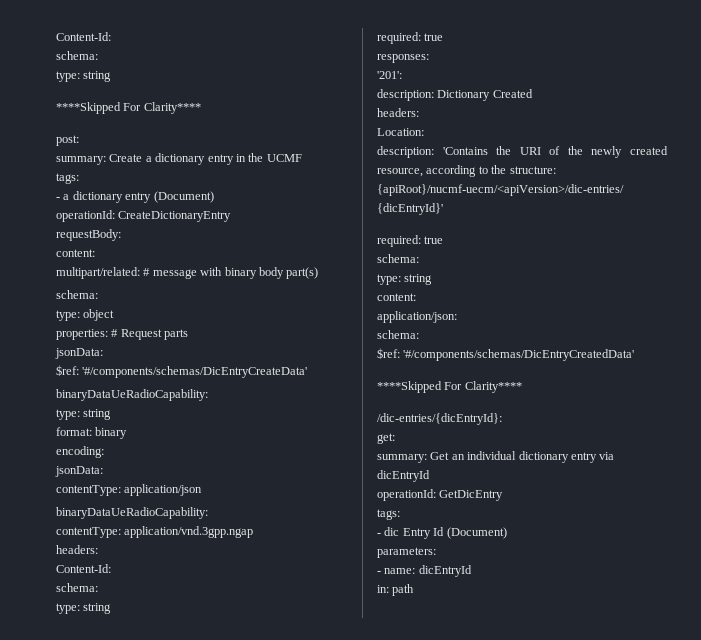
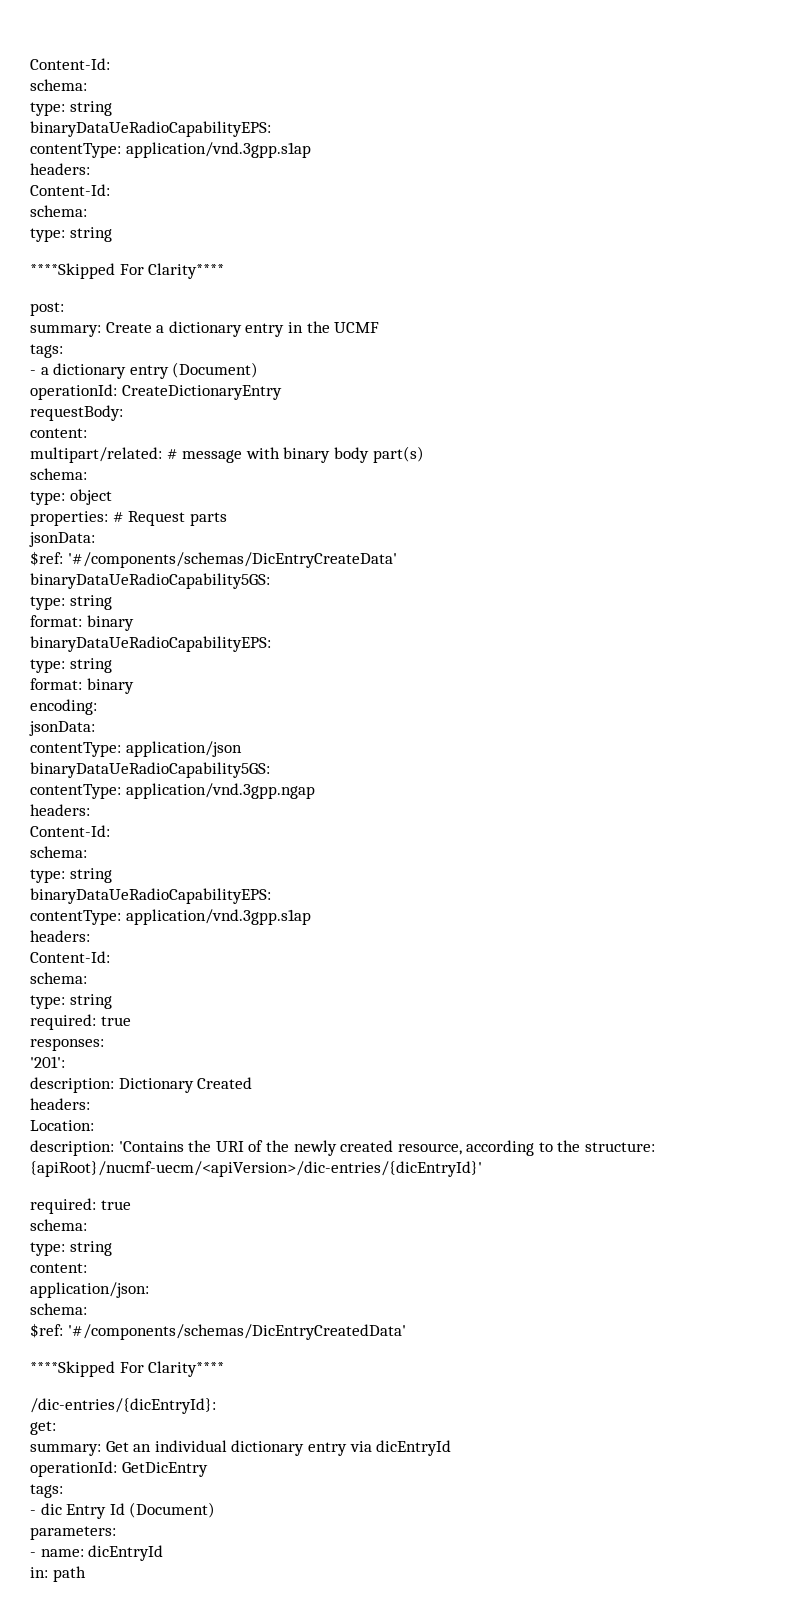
[56,32,111,41] [56,51,98,60] [56,71,112,82] Content-Id: // schema: // type: string -> [30,58,110,70] [30,79,87,91] [30,101,112,116] [30,121,271,137] [30,142,311,158] [30,163,90,175] [30,184,110,196] [30,205,87,217] [30,227,112,242] Content-Id: // schema: // type: string // binaryDataUeRadioCapabilityEPS: // contentType: application/vnd.3gpp.s1ap // headers: // Content-Id: // schema: // type: string
[56,389,208,401] binaryDataUeRadioCapability: -> [30,573,270,589] [30,595,112,610] [30,615,134,631] [30,636,271,652] binaryDataUeRadioCapability5GS: // type: string // format: binary // binaryDataUeRadioCapabilityEPS:
[56,507,208,519] binaryDataUeRadioCapability: -> [30,762,270,778] binaryDataUeRadioCapability5GS:
(112, 608) none -> [30,888,271,904] [30,909,311,925] [30,930,90,942] [30,951,110,963] [30,972,87,984] [30,994,112,1009] // binaryDataUeRadioCapabilityEPS: // contentType: application/vnd.3gpp.s1ap // headers: // Content-Id: // schema: // type: string

